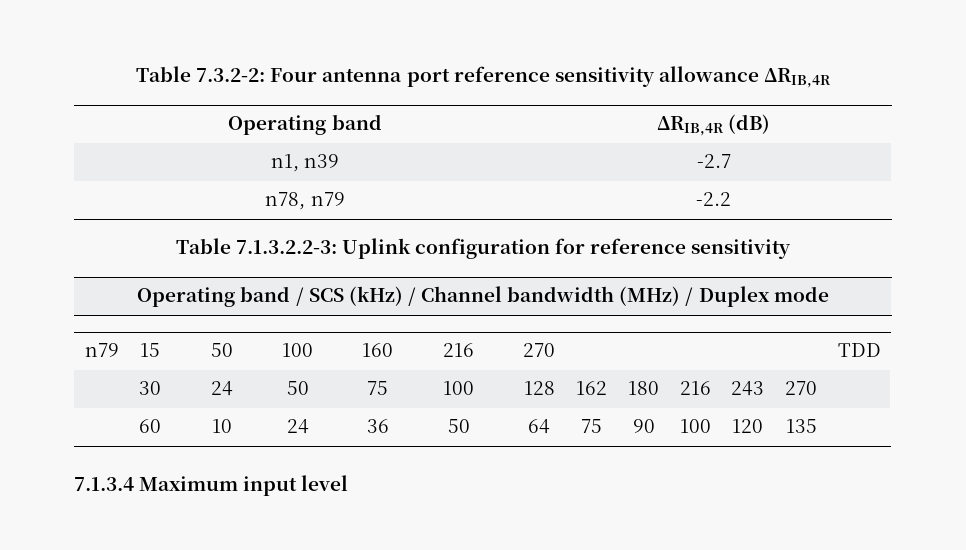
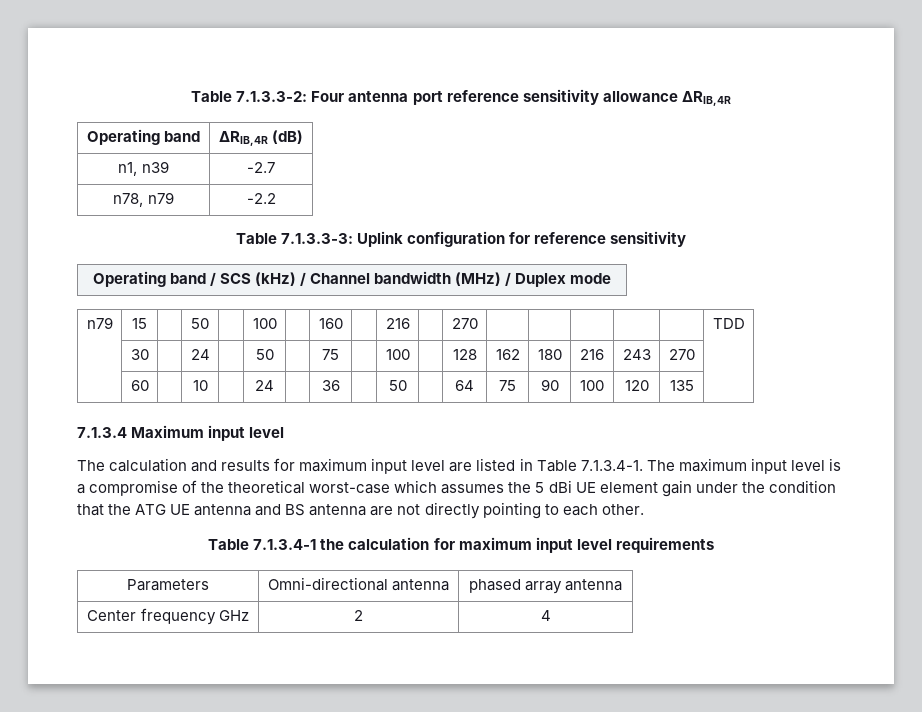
[135,66,266,82] Table 7.3.2-2: -> [191,91,308,102] Table 7.1.3.3-2:
[235,240,337,254] 7.1.3.2.2-3: -> [280,233,353,244] 7.1.3.3-3:
(349, 483) none -> [77,458,841,474] [77,480,836,497] [77,502,644,519] [208,537,714,553] [127,579,209,591] [267,577,450,591] [468,579,623,594] [87,608,249,625] [354,610,363,621] [540,610,551,621] // The calculation and results for maximum input level are listed in Table 7.1.3.4-1. The maximum input level is a compromise of the theoretical worst-case which assumes the 5 dBi UE element gain under the condition that the ATG UE antenna and BS antenna are not directly pointing to each other. // Table 7.1.3.4-1 the calculation for maximum input level requirements // Parameters | Omni-directional antenna | phased array antenna // Center frequency GHz | 2 | 4

